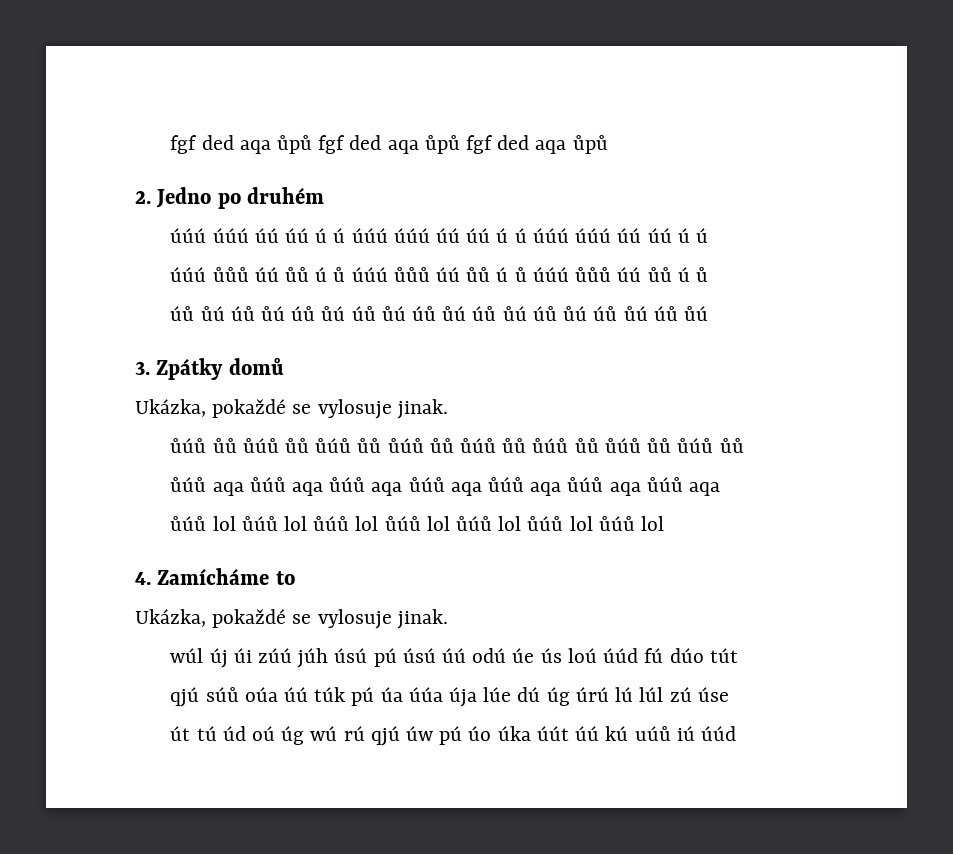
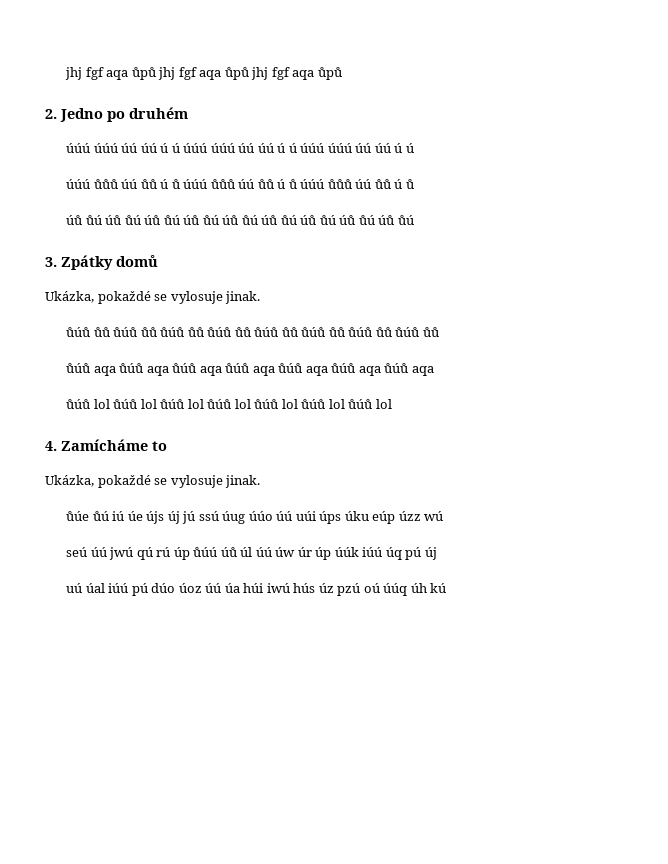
[170,135,530,154] fgf ded aqa ůpů fgf ded aqa ůpů fgf ded -> [65,67,290,80] jhj fgf aqa ůpů jhj fgf aqa ůpů jhj fgf
[170,648,738,668] [170,687,729,707] [170,726,736,746] wúl új úi zúú júh úsú pú úsú úú odú úe ús loú úúd fú dúo tút // qjú súů oúa úú túk pú úa úúa úja lúe dú úg úrú lú lúl zú úse // út tú úd oú úg wú rú qjú úw pú úo úka úút úú kú uúů iú úúd -> [66,511,444,524] [66,547,437,560] [66,583,447,596] ůúe ůú iú úe újs új jú ssú úug úúo úú uúi úps úku eúp úzz wú // seú úú jwú qú rú úp ůúú úů úl úú úw úr úp úúk iúú úq pú új // uú úal iúú pú dúo úoz úú úa húi iwú hús úz pzú oú úúq úh kú

